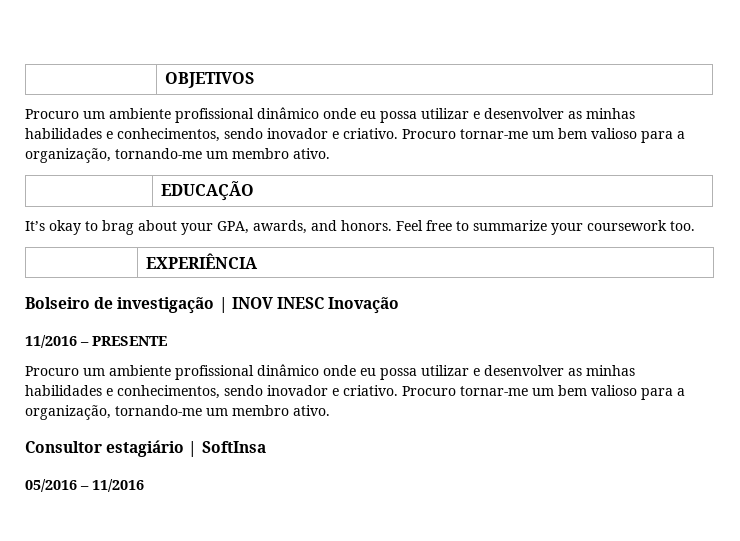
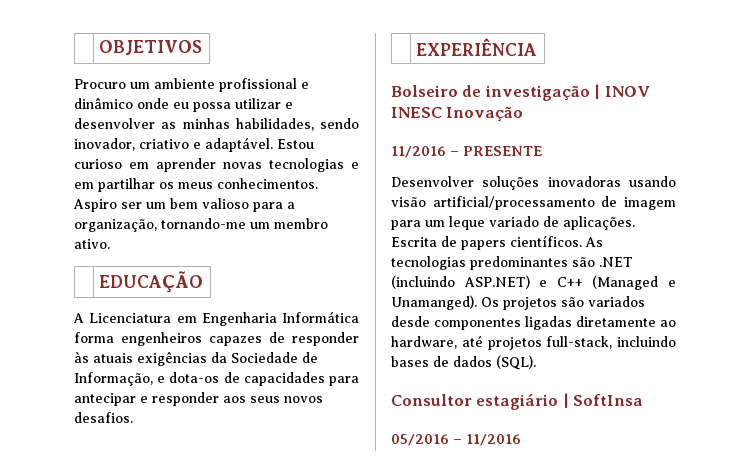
[257,107,635,123] [25,128,528,142] dinâmico onde eu possa utilizar e desenvolver as minhas habilidades e conhecimentos, sendo inovador e criativo. Procuro tornar-me -> [301,82,309,89] [74,97,293,112] [74,118,359,131] [74,137,314,152] [74,158,359,172] [74,178,318,192] [73,199,142,212] e dinâmico onde eu possa utilizar e desenvolver as minhas habilidades, sendo inovador, criativo e adaptável. Estou curioso em aprender novas tecnologias e em partilhar os meus conhecimentos. Aspiro ser
[25,220,695,235] It’s okay to brag about your GPA, awards, and honors. Feel free to summarize your coursework too. -> [73,311,359,326] [74,332,359,346] [74,351,318,366] [74,372,359,386] [74,392,323,406] [74,412,133,423] A Licenciatura em Engenharia Informática forma engenheiros capazes de responder às atuais exigências da Sociedade de Informação, e dota-os de capacidades para antecipar e responder aos seus novos desafios.
[25,364,635,380] [25,385,685,400] [25,405,330,420] Procuro um ambiente profissional dinâmico onde eu possa utilizar e desenvolver as minhas habilidades e conhecimentos, sendo inovador e criativo. Procuro tornar-me um bem valioso para a organização, tornando-me um membro ativo. -> [391,176,676,190] [391,196,676,210] [391,216,635,230] [391,235,603,250] [391,256,633,270] [391,275,676,290] [391,295,645,310] [391,316,676,330] [391,335,676,350] [391,355,536,370] Desenvolver soluções inovadoras usando visão artificial/processamento de imagem para um leque variado de aplicações. Escrita de papers científicos. As tecnologias predominantes são .NET (incluindo ASP.NET) e C++ (Managed e Unamanged). Os projetos são variados desde componentes ligadas diretamente ao hardware, até projetos full-stack, incluindo bases de dados (SQL).

